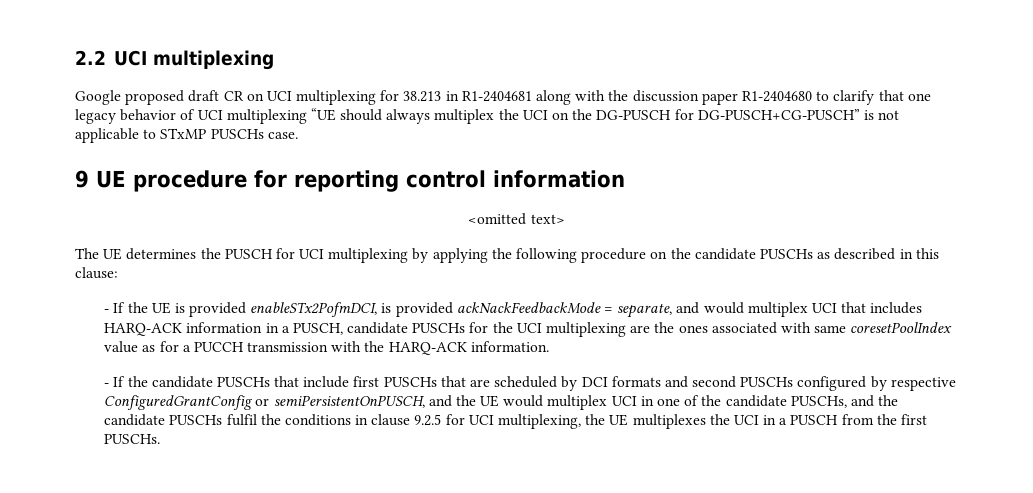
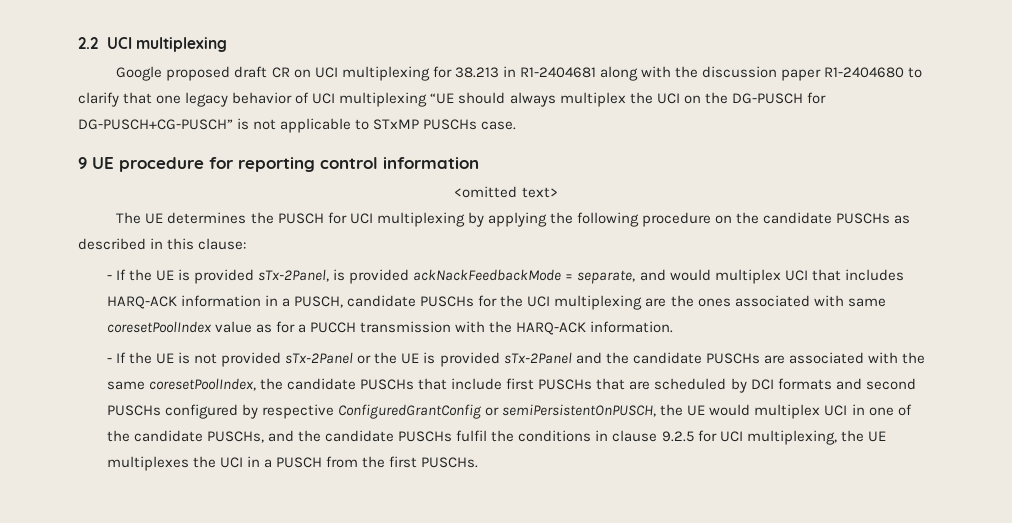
[250,302,378,317] enableSTx2PofmDCI, -> [258,269,330,282] sTx-2Panel,
(148, 381) none -> [156,352,925,367] [106,378,284,391] UE is not provided sTx-2Panel or the UE is provided sTx-2Panel and the candidate PUSCHs are associated with the same coresetPoolIndex, the
[428,395,452,407] and -> (657, 410) none

